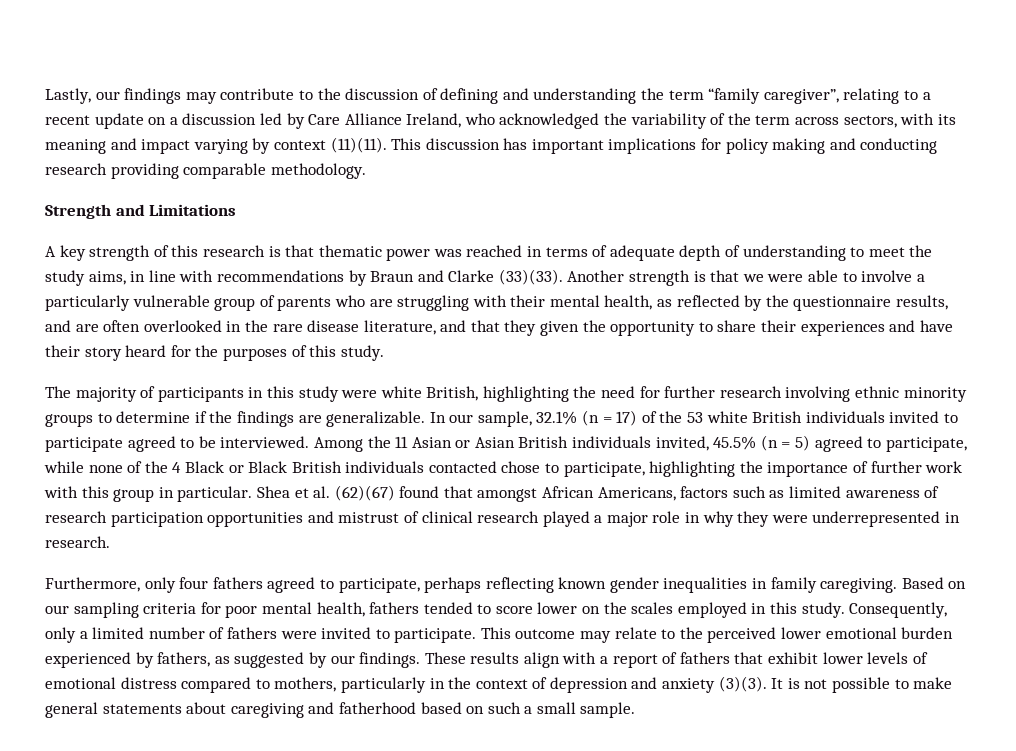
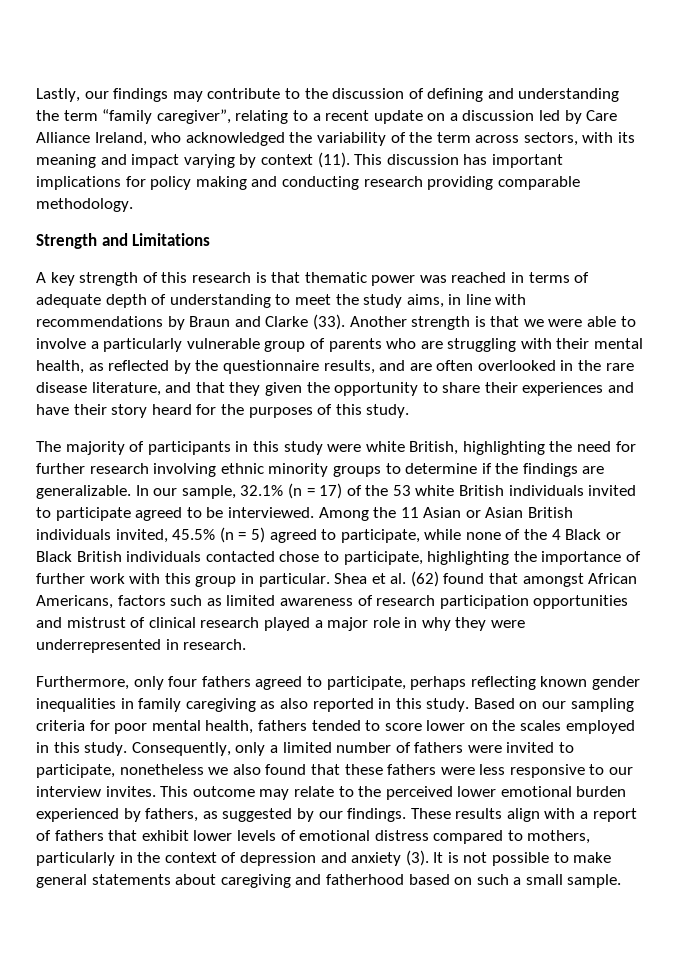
[330,137,387,153] (11)(11). -> [317,152,350,168] (11).
[498,269,563,285] (33)(33). -> [312,314,345,330] (33).
[334,485,395,501] (62)(67) -> [410,571,439,587] (62)
[820,578,898,593] caregiving. -> [185,698,470,712] caregiving as also reported in this study.
[394,628,477,643] participate. -> [36,764,634,778] [36,786,156,797] participate, nonetheless we also found that these fathers were less responsive to our interview invites.
[718,676,767,692] (3)(3). -> [405,850,429,866] (3).

